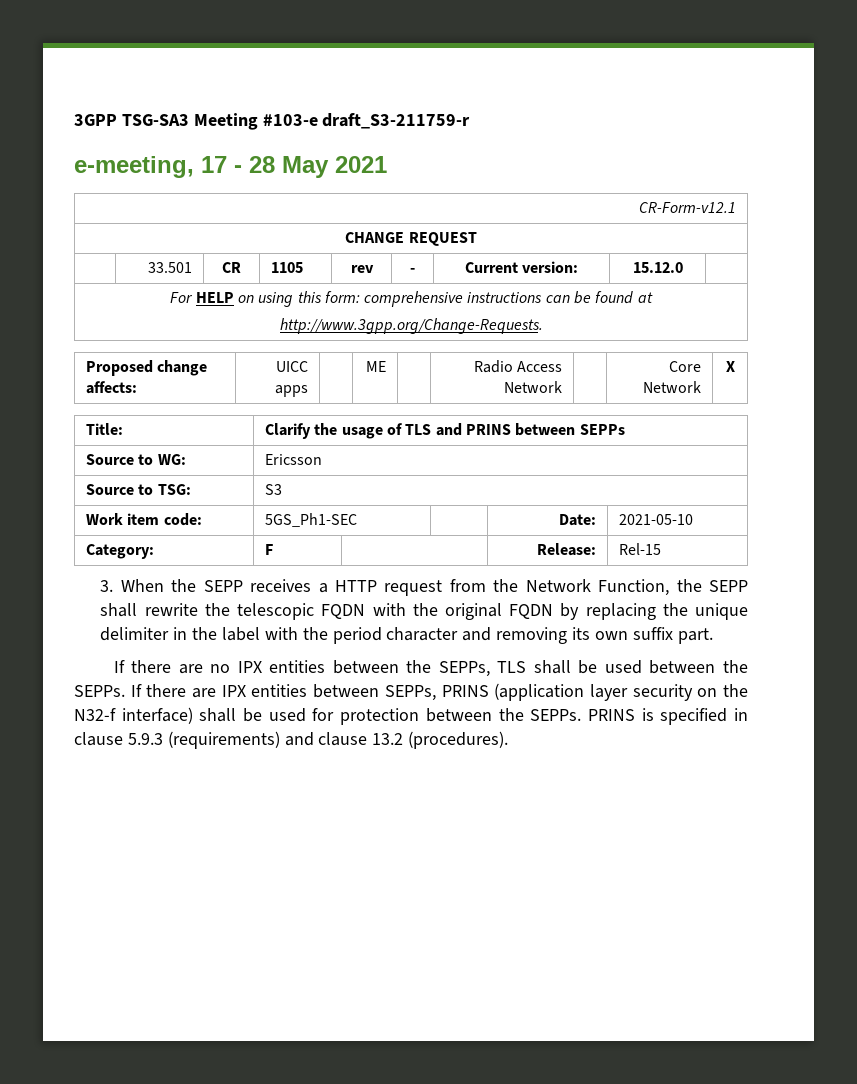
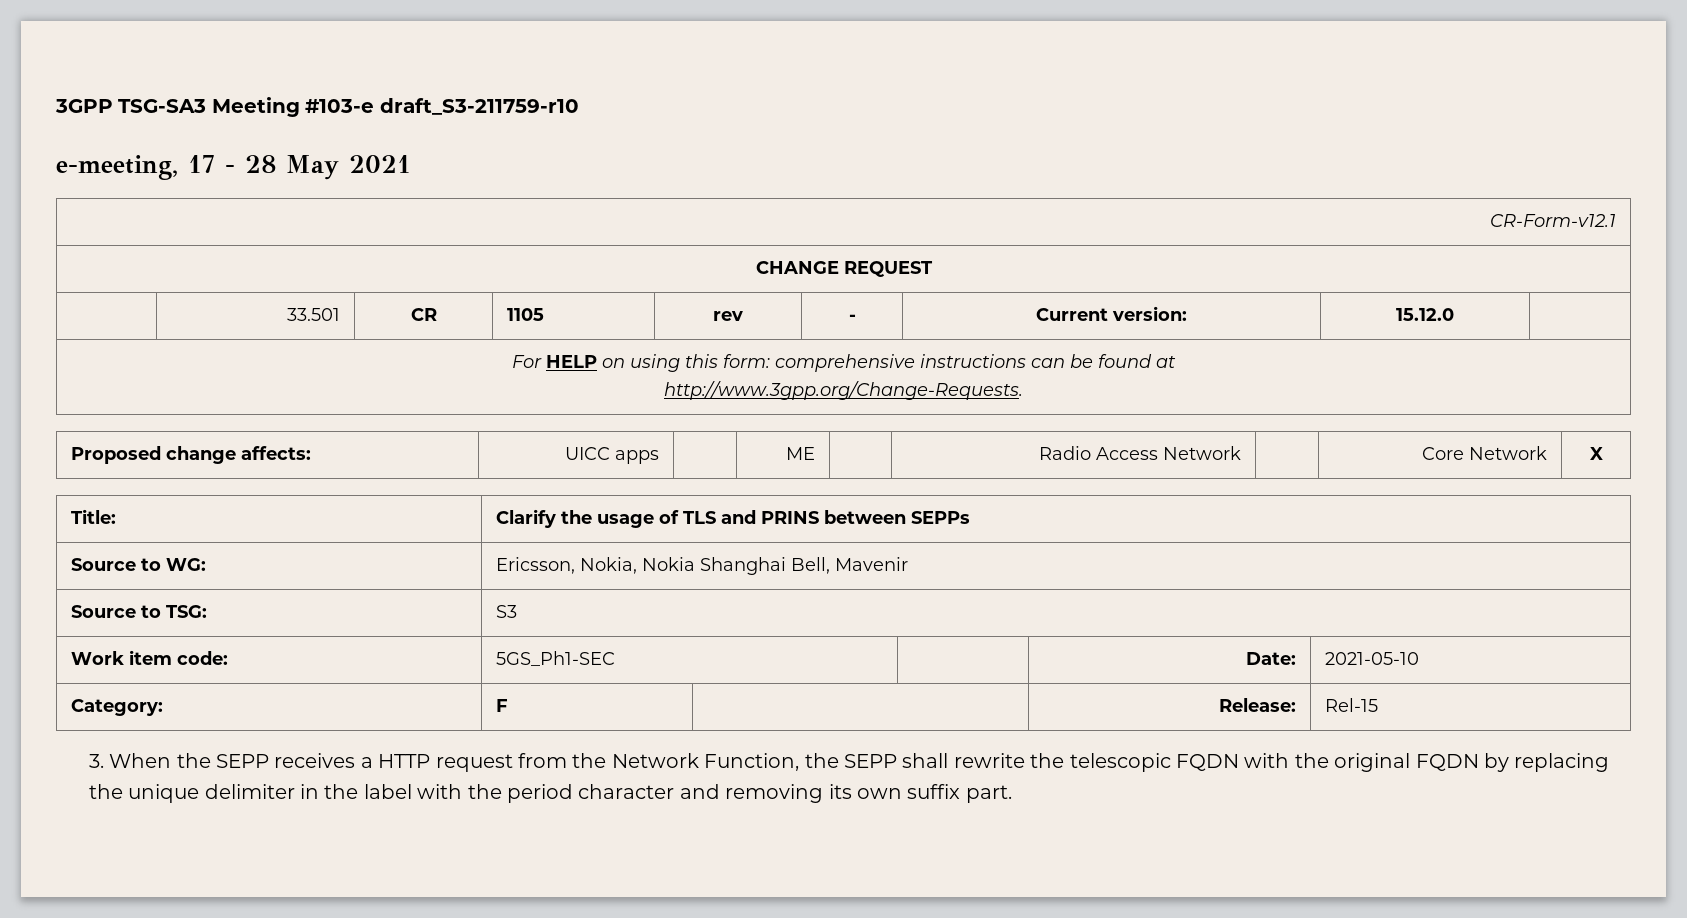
[322,113,471,129] draft_S3-211759-r -> [379,98,579,115] draft_S3-211759-r10
[265,454,323,465] Ericsson -> [496,557,909,575] Ericsson, Nokia, Nokia Shanghai Bell, Mavenir
[113,660,748,677] [74,683,749,701] [74,707,749,725] [74,731,509,749] // If there are no IPX entities between the SEPPs, TLS shall be used between the SEPPs. If there are IPX entities between SEPPs, PRINS (application layer security on the N32-f interface) shall be used for protection between the SEPPs. PRINS is specified in clause 5.9.3 (requirements) and clause 13.2 (procedures). -> (1012, 794) none

